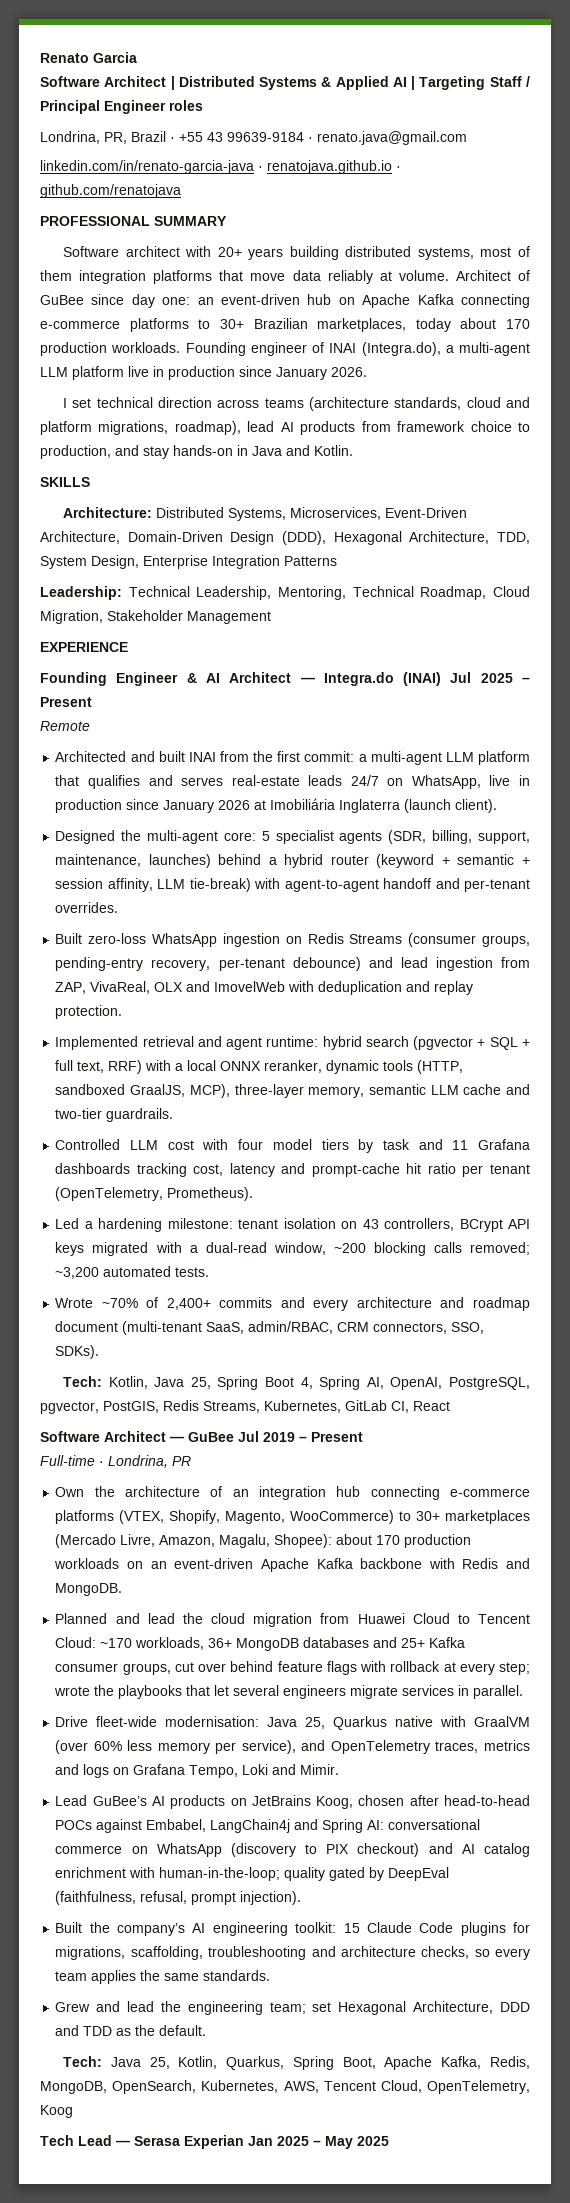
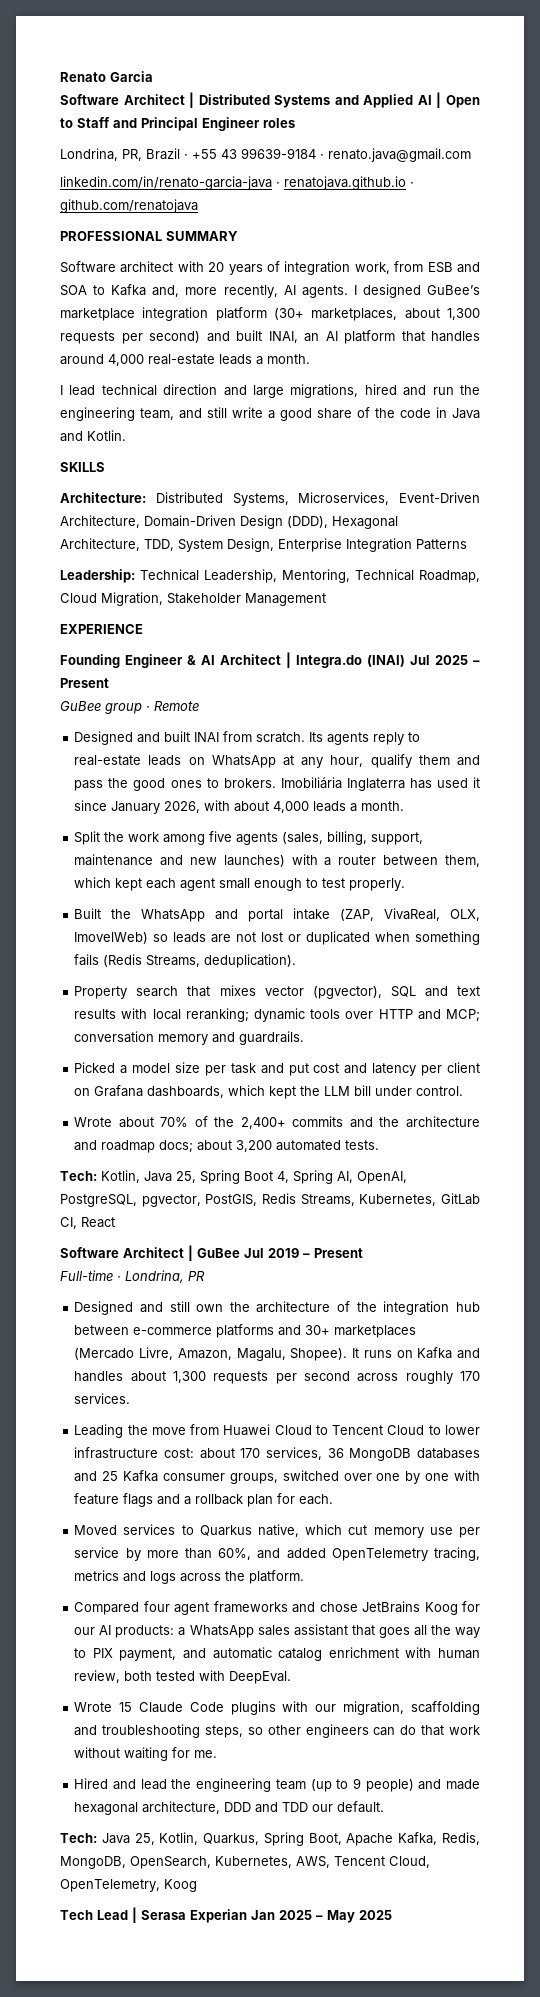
[321,77,332,87] & -> [334,95,359,105] and
[419,76,530,90] Targeting Staff / -> [445,95,480,108] [60,117,137,128] Open to Staff and
[217,246,530,260] [40,270,531,284] [40,294,530,308] [40,318,530,332] [40,342,530,356] [40,366,367,380] [63,398,92,408] 20+ years building distributed systems, most of them integration platforms that move data reliably at volume. Architect of GuBee since day one: an event-driven hub on Apache Kafka connecting e-commerce platforms to 30+ Brazilian marketplaces, today about 170 production workloads. Founding engineer of INAI (Integra.do), a multi-agent LLM platform live in production since January 2026. // I set -> [208,261,480,275] [60,284,480,298] [60,307,480,321] [60,330,480,344] [60,354,310,366] [60,385,96,396] 20 years of integration work, from ESB and SOA to Kafka and, more recently, AI agents. I designed GuBee’s marketplace integration platform (30+ marketplaces, about 1,300 requests per second) and built INAI, an AI platform that handles around 4,000 real-estate leads a month. // I lead
[217,397,530,411] [40,421,531,435] [40,445,233,459] across teams (architecture standards, cloud and platform migrations, roadmap), lead AI products from framework choice to production, and stay hands-on -> [223,384,480,398] [60,407,431,421] and large migrations, hired and run the engineering team, and still write a good share of the code
[300,677,315,683] — -> [286,652,291,668] |
(92, 702) none -> [60,701,150,714] GuBee group ·
[55,751,127,762] Architected -> [74,731,134,745] Designed
[253,751,530,765] [55,775,530,789] [55,798,498,813] [55,830,530,844] [55,854,530,868] [55,878,530,892] [55,902,119,913] [55,933,530,947] [55,957,530,971] [55,981,474,995] [55,1005,123,1019] [55,1036,530,1050] [55,1060,464,1074] [55,1084,530,1098] [55,1108,174,1122] [55,1139,530,1153] [55,1163,530,1177] [55,1187,254,1201] [55,1218,530,1232] [55,1242,530,1256] [55,1266,210,1279] [55,1297,159,1308] the first commit: a multi-agent LLM platform that qualifies and serves real-estate leads 24/7 on WhatsApp, live in production since January 2026 at Imobiliária Inglaterra (launch client). // Designed the multi-agent core: 5 specialist agents (SDR, billing, support, maintenance, launches) behind a hybrid router (keyword + semantic + session affinity, LLM tie-break) with agent-to-agent handoff and per-tenant overrides. // Built zero-loss WhatsApp ingestion on Redis Streams (consumer groups, pending-entry recovery, per-tenant debounce) and lead ingestion from ZAP, VivaReal, OLX and ImovelWeb with deduplication and replay protection. // Implemented retrieval and agent runtime: hybrid search (pgvector + SQL + full text, RRF) with a local ONNX reranker, dynamic tools (HTTP, sandboxed GraalJS, MCP), three-layer memory, semantic LLM cache and two-tier guardrails. // Controlled LLM cost with four model tiers by task and 11 Grafana dashboards tracking cost, latency and prompt-cache hit ratio per tenant (OpenTelemetry, Prometheus). // Led a hardening milestone: tenant isolation on 43 controllers, BCrypt API keys migrated with a dual-read window, ~200 blocking calls removed; ~3,200 automated tests. // Wrote ~70% of -> [256,732,421,745] [74,754,480,768] [74,777,480,791] [74,800,405,814] [74,831,424,845] [74,854,480,867] [74,877,406,891] [74,908,480,922] [74,931,480,945] [74,954,297,968] [74,985,480,999] [74,1008,480,1022] [74,1031,305,1045] [74,1062,480,1076] [74,1085,464,1099] [74,1116,235,1128] scratch. Its agents reply to real-estate leads on WhatsApp at any hour, qualify them and pass the good ones to brokers. Imobiliária Inglaterra has used it since January 2026, with about 4,000 leads a month. // Split the work among five agents (sales, billing, support, maintenance and new launches) with a router between them, which kept each agent small enough to test properly. // Built the WhatsApp and portal intake (ZAP, VivaReal, OLX, ImovelWeb) so leads are not lost or duplicated when something fails (Redis Streams, deduplication). // Property search that mixes vector (pgvector), SQL and text results with local reranking; dynamic tools over HTTP and MCP; conversation memory and guardrails. // Picked a model size per task and put cost and latency per client on Grafana dashboards, which kept the LLM bill under control. // Wrote about 70% of the
[313,1299,349,1311] every -> [379,1117,400,1127] the
[55,1321,485,1335] [55,1345,100,1359] document (multi-tenant SaaS, admin/RBAC, CRM connectors, SSO, SDKs). -> [159,1140,380,1153] docs; about 3,200 automated tests.
[170,1436,184,1442] — -> [188,1245,193,1261] |
[55,1487,85,1497] Own -> [74,1301,224,1315] Designed and still own
[232,1489,249,1497] an -> [356,1302,377,1312] the
[370,1486,530,1500] [55,1510,412,1524] connecting e-commerce platforms (VTEX, Shopify, Magento, WooCommerce) to -> [74,1324,302,1338] between e-commerce platforms and
[274,1534,472,1548] [54,1558,530,1572] [55,1583,123,1596] [55,1613,313,1627] Shopee): about 170 production workloads on an event-driven Apache Kafka backbone with Redis and MongoDB. // Planned and lead the cloud migration -> [290,1347,481,1361] [74,1371,480,1384] [74,1393,131,1404] [74,1424,186,1438] Shopee). It runs on Kafka and handles about 1,300 requests per second across roughly 170 services. // Leading the move
[55,1637,233,1650] Cloud: ~170 workloads, 36+ -> [387,1425,480,1435] [74,1447,344,1460] Cloud to lower infrastructure cost: about 170 services, 36
[401,1638,426,1648] 25+ -> [102,1471,119,1481] 25
[174,1661,531,1675] [54,1685,524,1699] [55,1716,530,1730] [55,1740,530,1754] [55,1764,340,1778] [55,1795,530,1809] [55,1819,481,1833] [55,1843,531,1857] [55,1867,450,1881] [55,1891,302,1905] [55,1922,531,1936] [55,1946,530,1960] [55,1970,271,1984] [55,2001,494,2015] cut over behind feature flags with rollback at every step; wrote the playbooks that let several engineers migrate services in parallel. // Drive fleet-wide modernisation: Java 25, Quarkus native with GraalVM (over 60% less memory per service), and OpenTelemetry traces, metrics and logs on Grafana Tempo, Loki and Mimir. // Lead GuBee’s AI products on JetBrains Koog, chosen after head-to-head POCs against Embabel, LangChain4j and Spring AI: conversational commerce on WhatsApp (discovery to PIX checkout) and AI catalog enrichment with human-in-the-loop; quality gated by DeepEval (faithfulness, refusal, prompt injection). // Built the company’s AI engineering toolkit: 15 Claude Code plugins for migrations, scaffolding, troubleshooting and architecture checks, so every team applies the same standards. // Grew and lead the engineering team; set Hexagonal Architecture, -> [282,1470,480,1484] [74,1493,334,1507] [74,1524,480,1538] [74,1547,480,1561] [74,1570,305,1584] [74,1601,480,1615] [74,1624,480,1638] [74,1647,480,1661] [74,1670,292,1684] [74,1701,480,1715] [74,1724,480,1738] [74,1747,218,1761] [74,1778,480,1792] [74,1801,221,1815] switched over one by one with feature flags and a rollback plan for each. // Moved services to Quarkus native, which cut memory use per service by more than 60%, and added OpenTelemetry tracing, metrics and logs across the platform. // Compared four agent frameworks and chose JetBrains Koog for our AI products: a WhatsApp sales assistant that goes all the way to PIX payment, and automatic catalog enrichment with human review, both tested with DeepEval. // Wrote 15 Claude Code plugins with our migration, scaffolding and troubleshooting steps, so other engineers can do that work without waiting for me. // Hired and lead the engineering team (up to 9 people) and made hexagonal architecture,
[116,2025,156,2036] as the -> [312,1804,334,1812] our
[116,2140,130,2146] — -> [132,1907,137,1923] |

